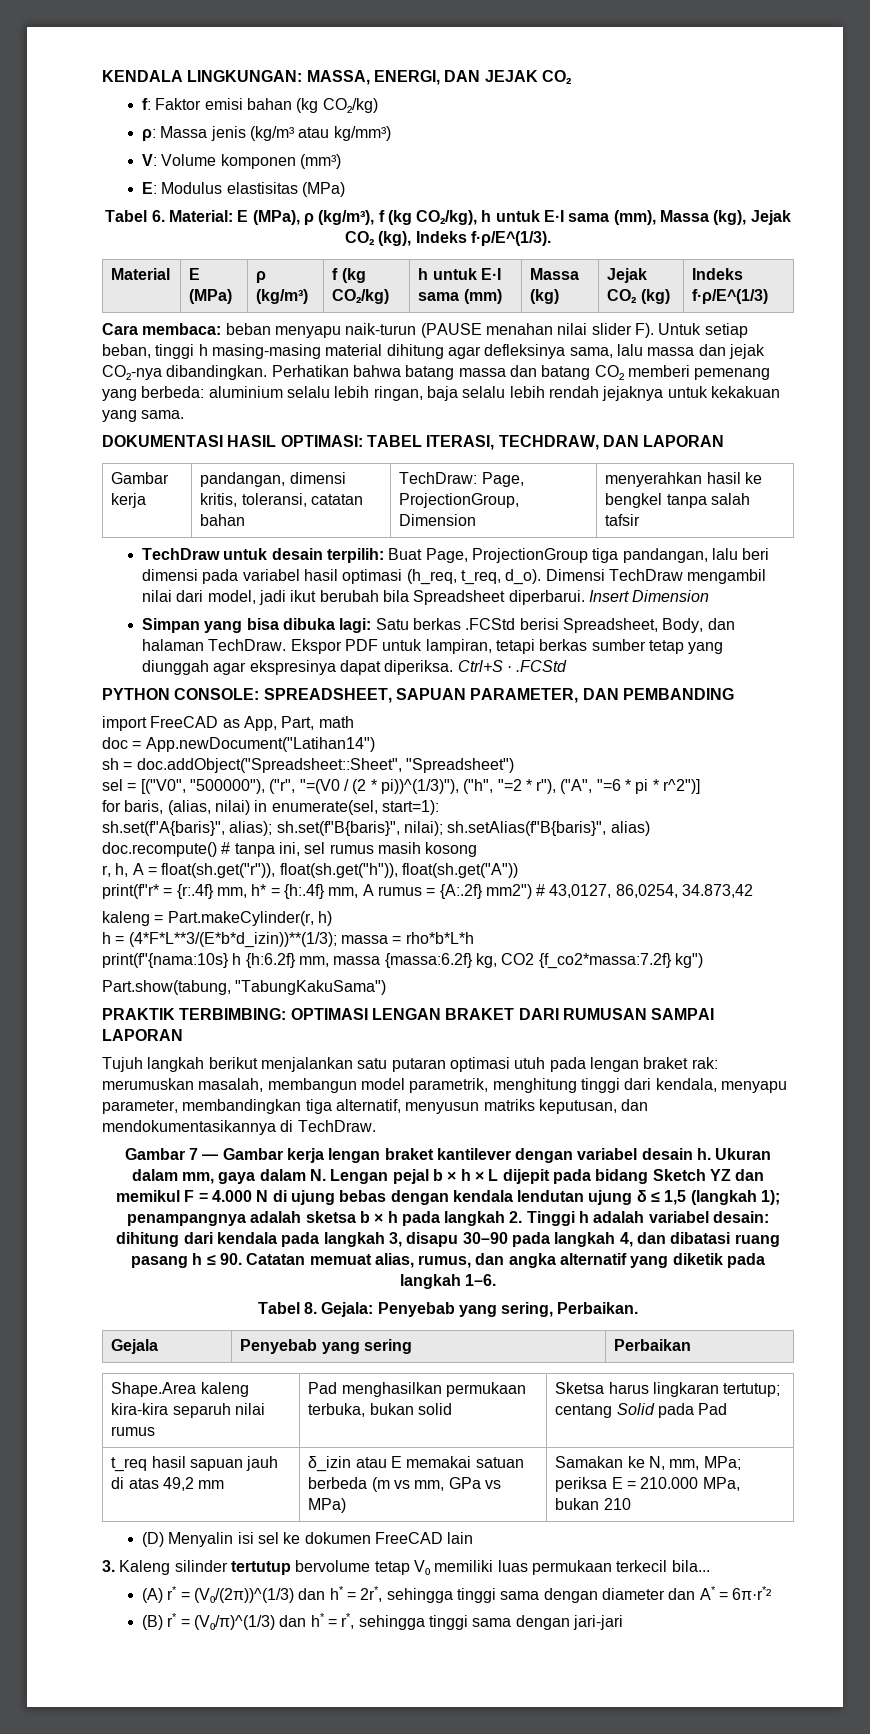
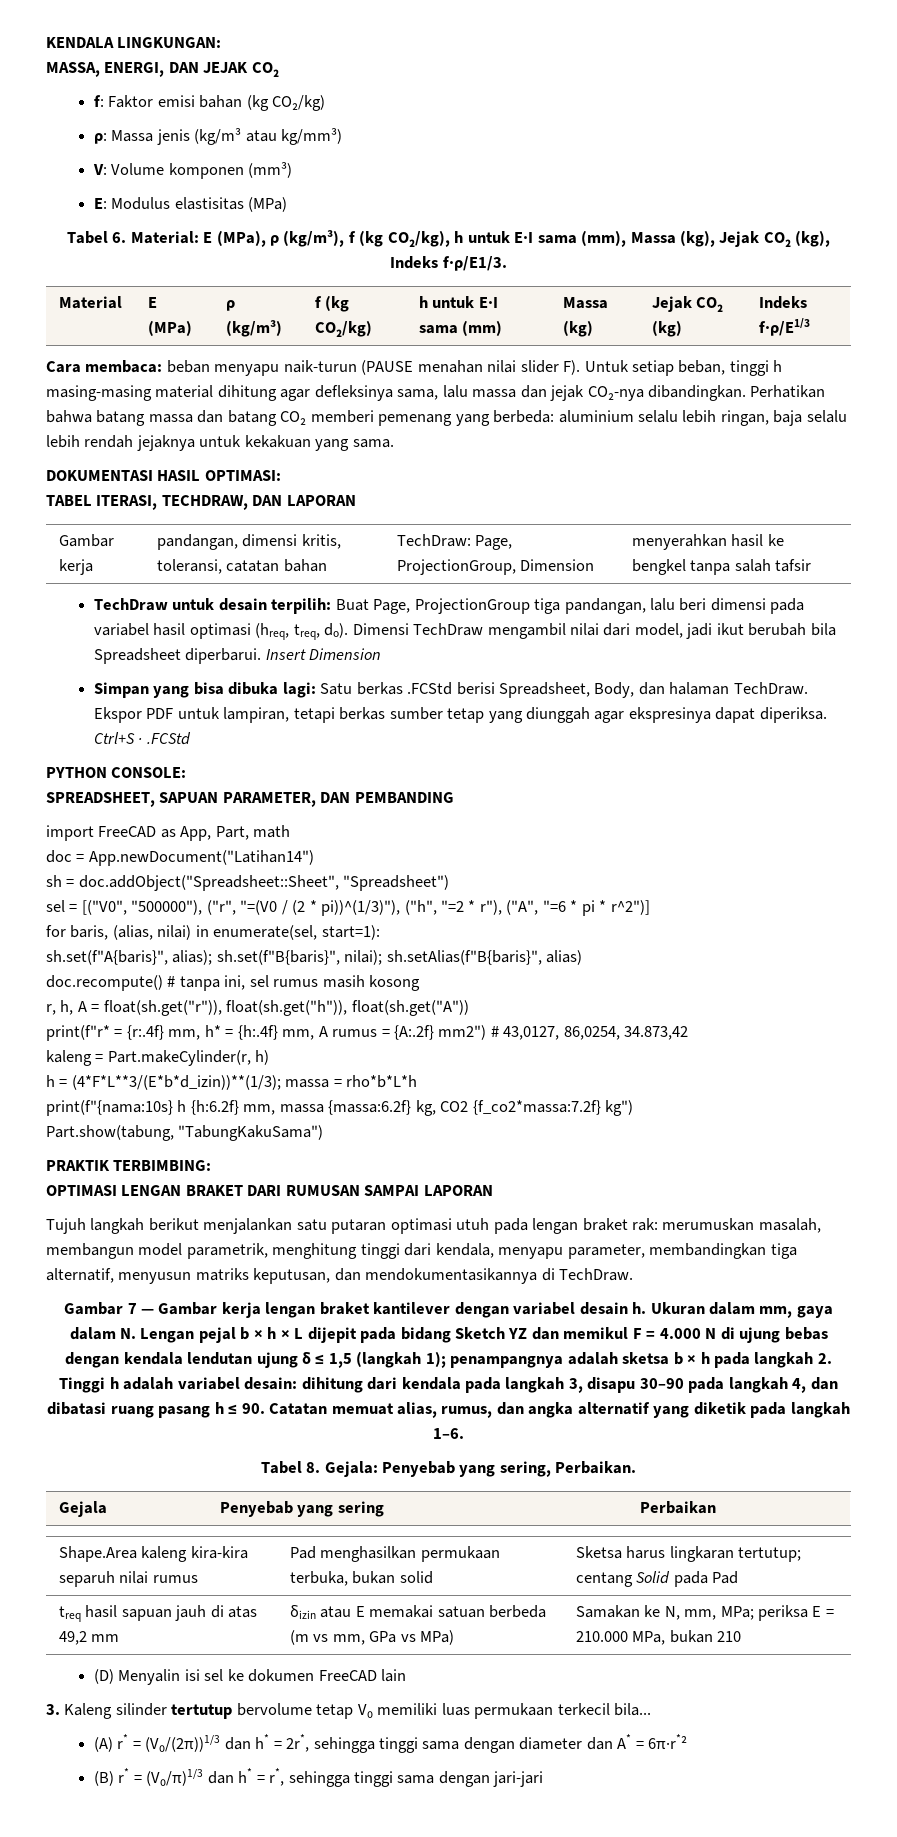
(303, 76) none -> (222, 42) //
[470,231,551,246] f·ρ/E^(1/3). -> [442,256,507,271] f·ρ/E1/3.
[692,289,769,304] f·ρ/E^(1/3) -> [758,318,810,336] f·ρ/E1/3
(363, 441) none -> (281, 475) //
[406,569,542,585] (h_req, t_req, d_o). -> [255,623,349,640] (hreq, treq, do).
(260, 694) none -> (187, 772) //
(287, 1014) none -> (212, 1165) //
[111,1457,148,1472] t_req -> [58,1606,81,1622] treq
[308,1456,352,1472] δ_izin -> [289,1605,316,1619] δizin
[194,1588,295,1603] (V₀/(2π))^(1/3) -> [145,1735,221,1752] (V₀/(2π))1/3
[194,1615,276,1630] (V₀/π)^(1/3) -> [146,1769,204,1786] (V₀/π)1/3

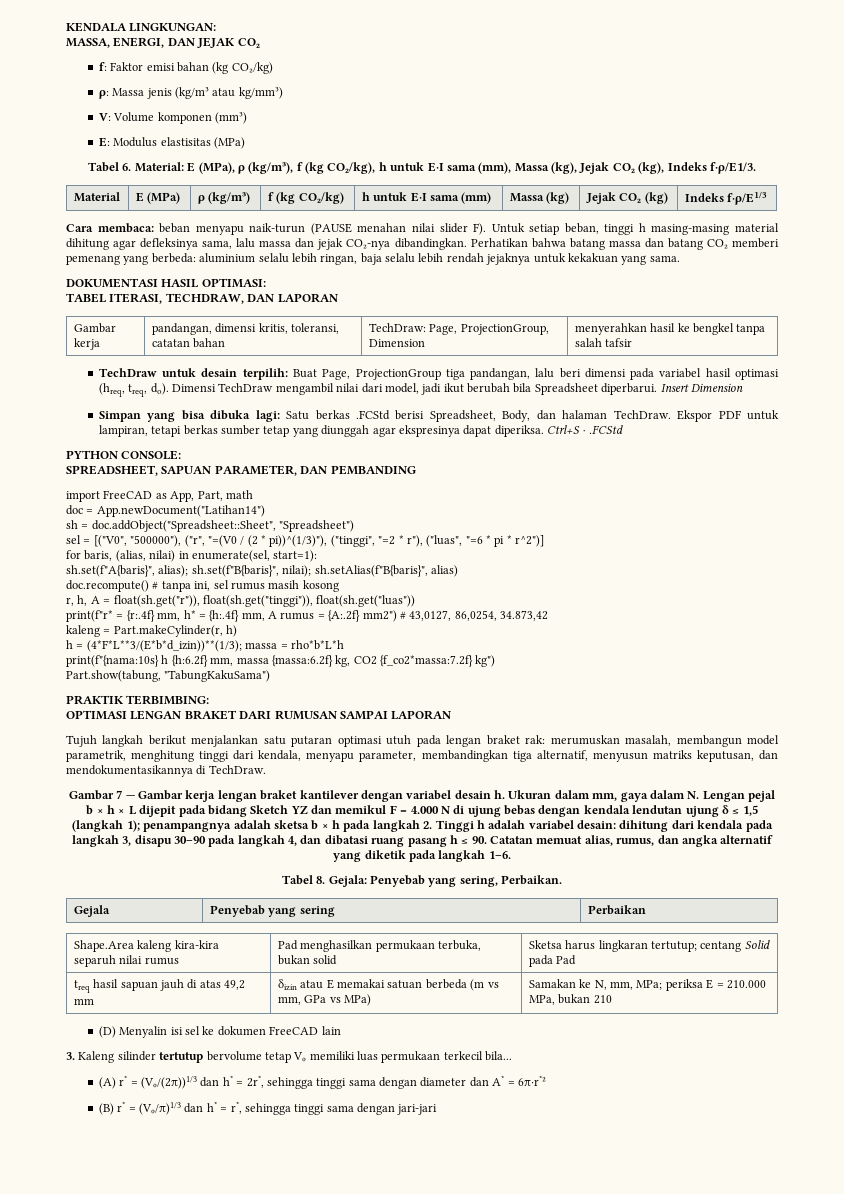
[404,900,437,915] ("h", -> [330,535,375,547] ("tinggi",
[506,900,539,915] ("A", -> [426,535,463,547] ("luas",
[226,1000,469,1016] float(sh.get("h")), float(sh.get("A")) -> [202,595,416,607] float(sh.get("tinggi")), float(sh.get("luas"))

